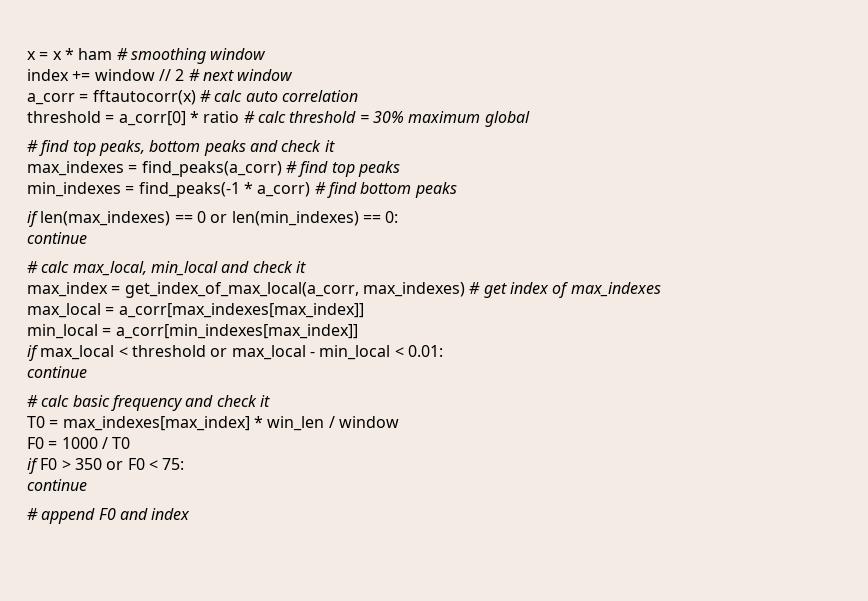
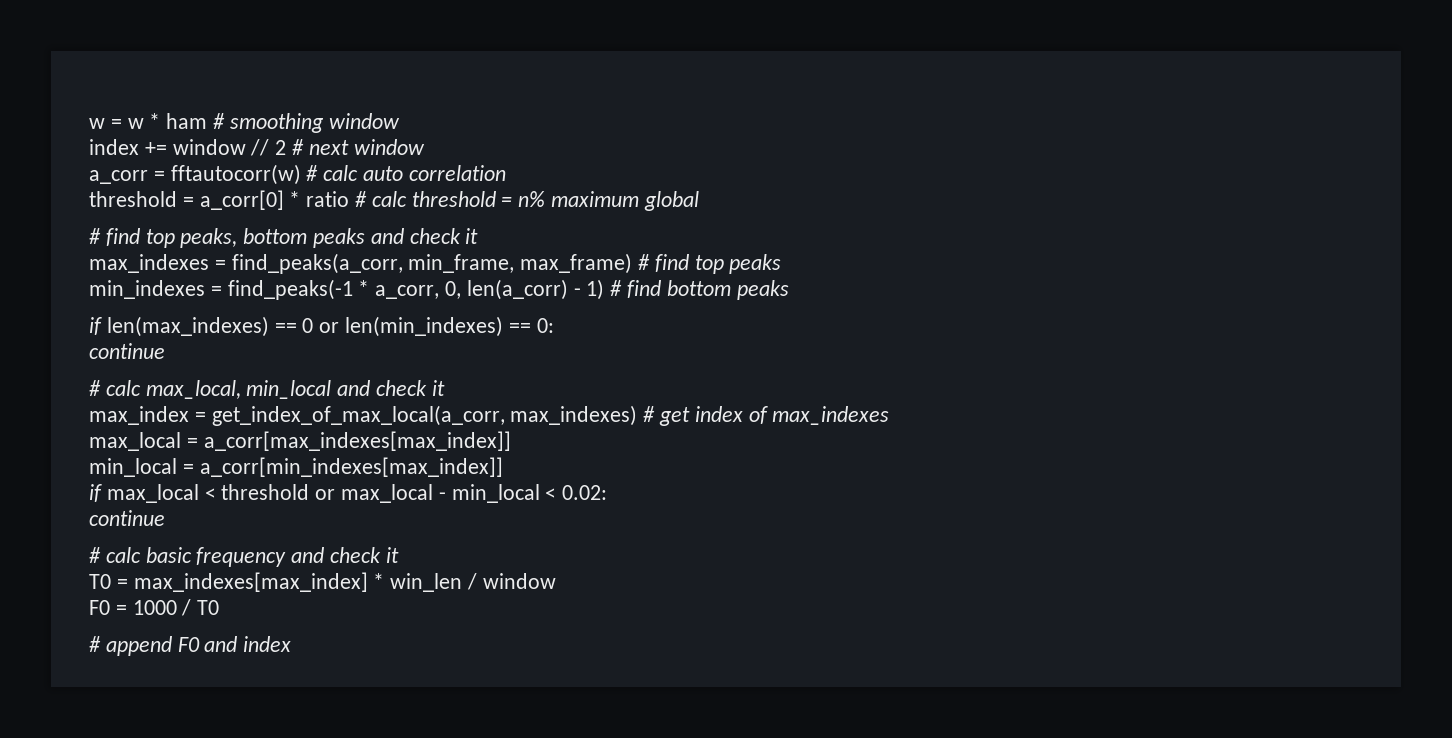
[27,51,62,60] x = x -> [89,118,144,129] w = w
[92,90,196,105] fftautocorr(x) -> [170,164,301,185] fftautocorr(w)
[372,111,404,123] 30% -> [518,191,546,207] n%
[141,161,282,177] find_peaks(a_corr) -> [231,253,633,274] find_peaks(a_corr, min_frame, max_frame)
[257,182,311,197] a_corr) -> [375,279,605,300] a_corr, 0, len(a_corr) - 1)
[407,345,443,357] 0.01: -> [562,485,608,500] 0.02:
[27,458,185,474] [27,479,87,491] // if F0 > 350 or F0 < 75: // continue -> (220, 607) none

